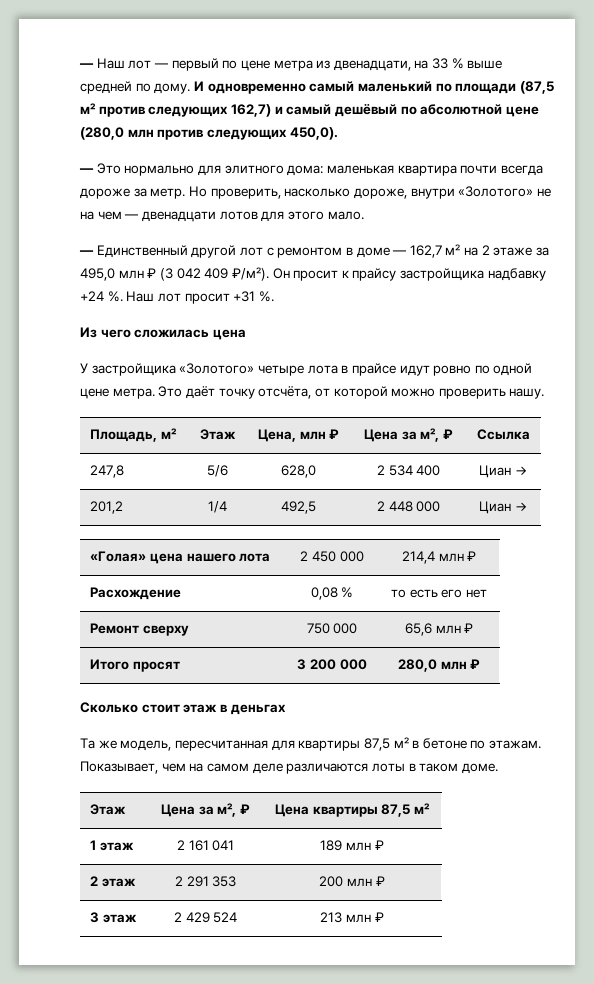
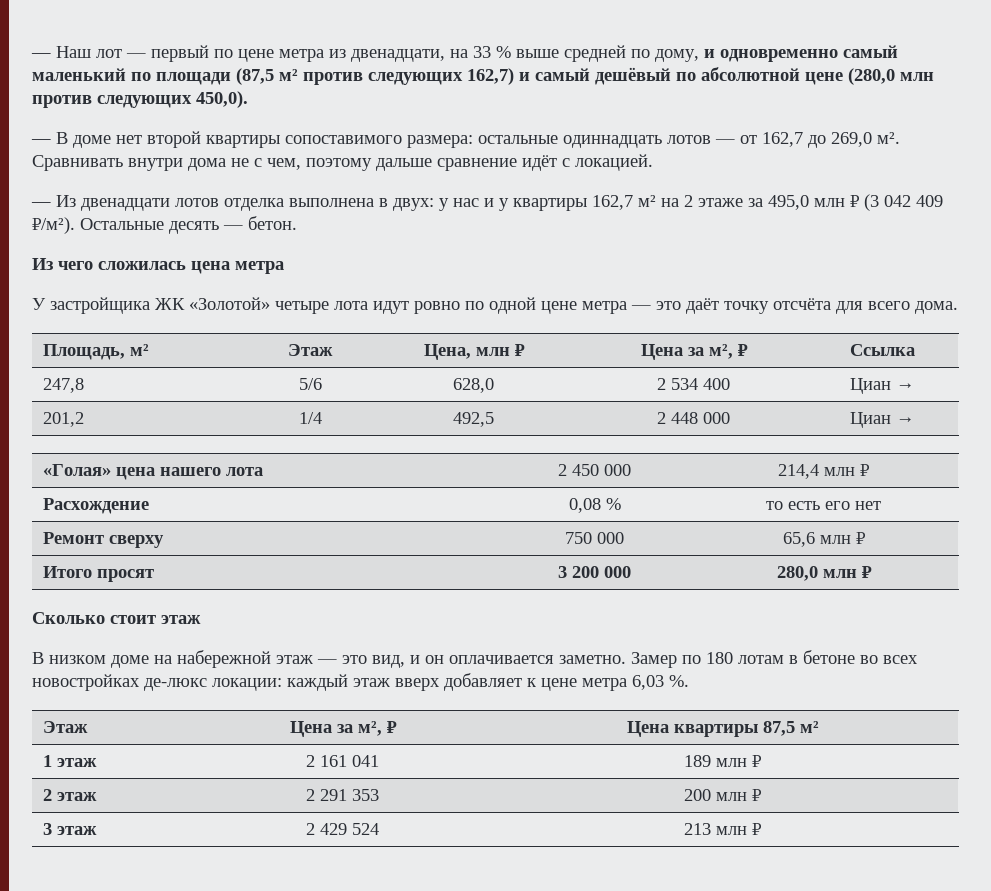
[154,81,204,94] дому. И -> [655,49,715,62] дому, и
[96,163,543,176] [80,186,551,199] [80,211,364,222] [79,245,408,258] Это нормально для элитного дома: маленькая квартира почти всегда дороже за метр. Но проверить, насколько дороже, внутри «Золотого» не на чем — двенадцати лотов для этого мало. // — Единственный другой лот с ремонтом в доме — -> [56,131,900,148] [32,154,653,171] [31,195,587,211] В доме нет второй квартиры сопоставимого размера: остальные одиннадцать лотов — от 162,7 до 269,0 м². Сравнивать внутри дома не с чем, поэтому дальше сравнение идёт с локацией. // — Из двенадцати лотов отделка выполнена в двух: у нас и у квартиры
[272,268,546,281] [80,291,274,304] Он просит к прайсу застройщика надбавку +24 %. Наш лот просит +31 %. -> [80,216,297,234] Остальные десять — бетон.
(246, 334) none -> [235,261,284,274] метра
[179,363,396,376] «Золотого» четыре лота в прайсе -> [155,297,368,314] ЖК «Золотой» четыре лота
[112,386,545,399] метра. Это даёт точку отсчёта, от которой можно проверить нашу. -> [582,298,958,314] метра — это даёт точку отсчёта для всего дома.
[219,704,286,715] [80,737,542,751] [80,761,498,774] в деньгах // Та же модель, пересчитанная для квартиры 87,5 м² в бетоне по этажам. Показывает, чем на самом деле различаются лоты в таком доме. -> [32,650,918,668] [32,673,689,691] // В низком доме на набережной этаж — это вид, и он оплачивается заметно. Замер по 180 лотам в бетоне во всех новостройках де-люкс локации: каждый этаж вверх добавляет к цене метра 6,03 %.

